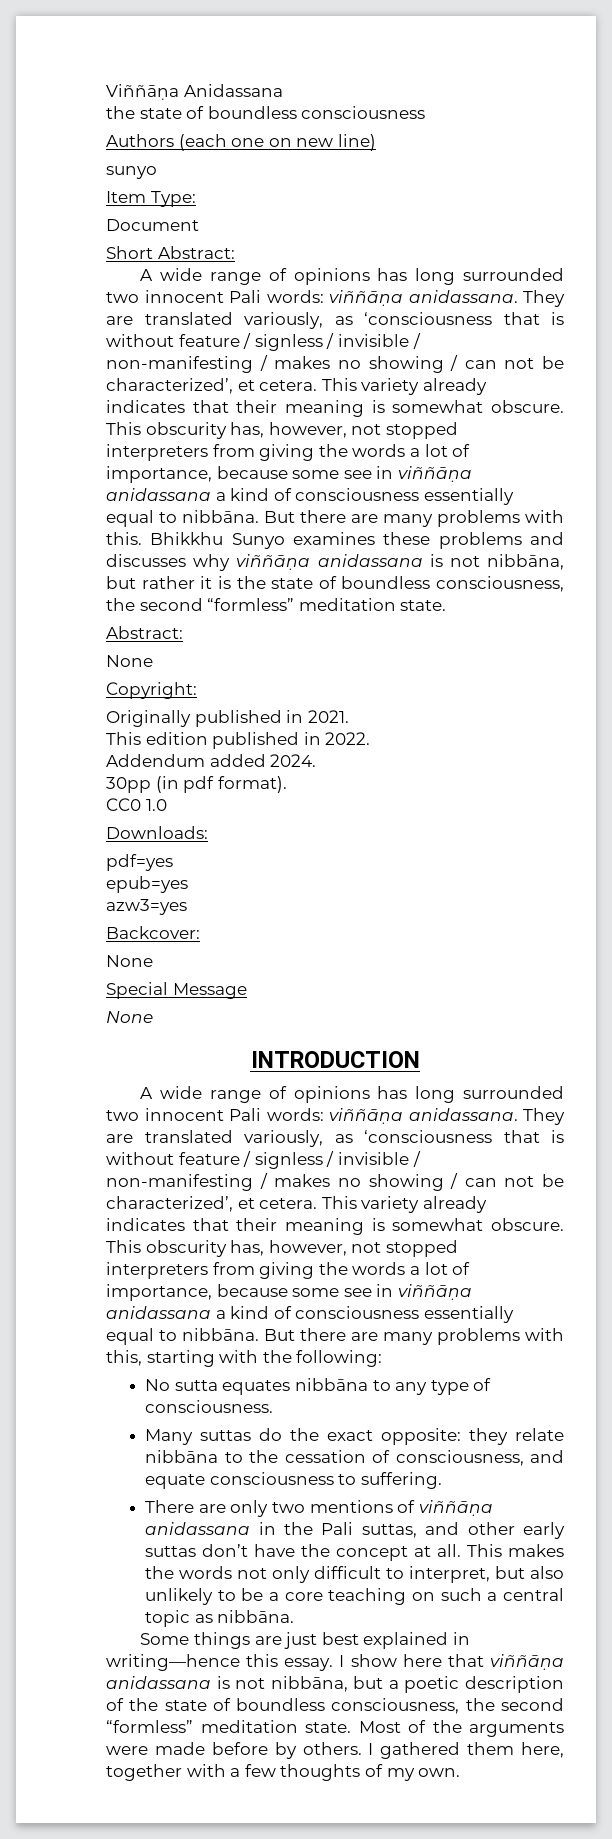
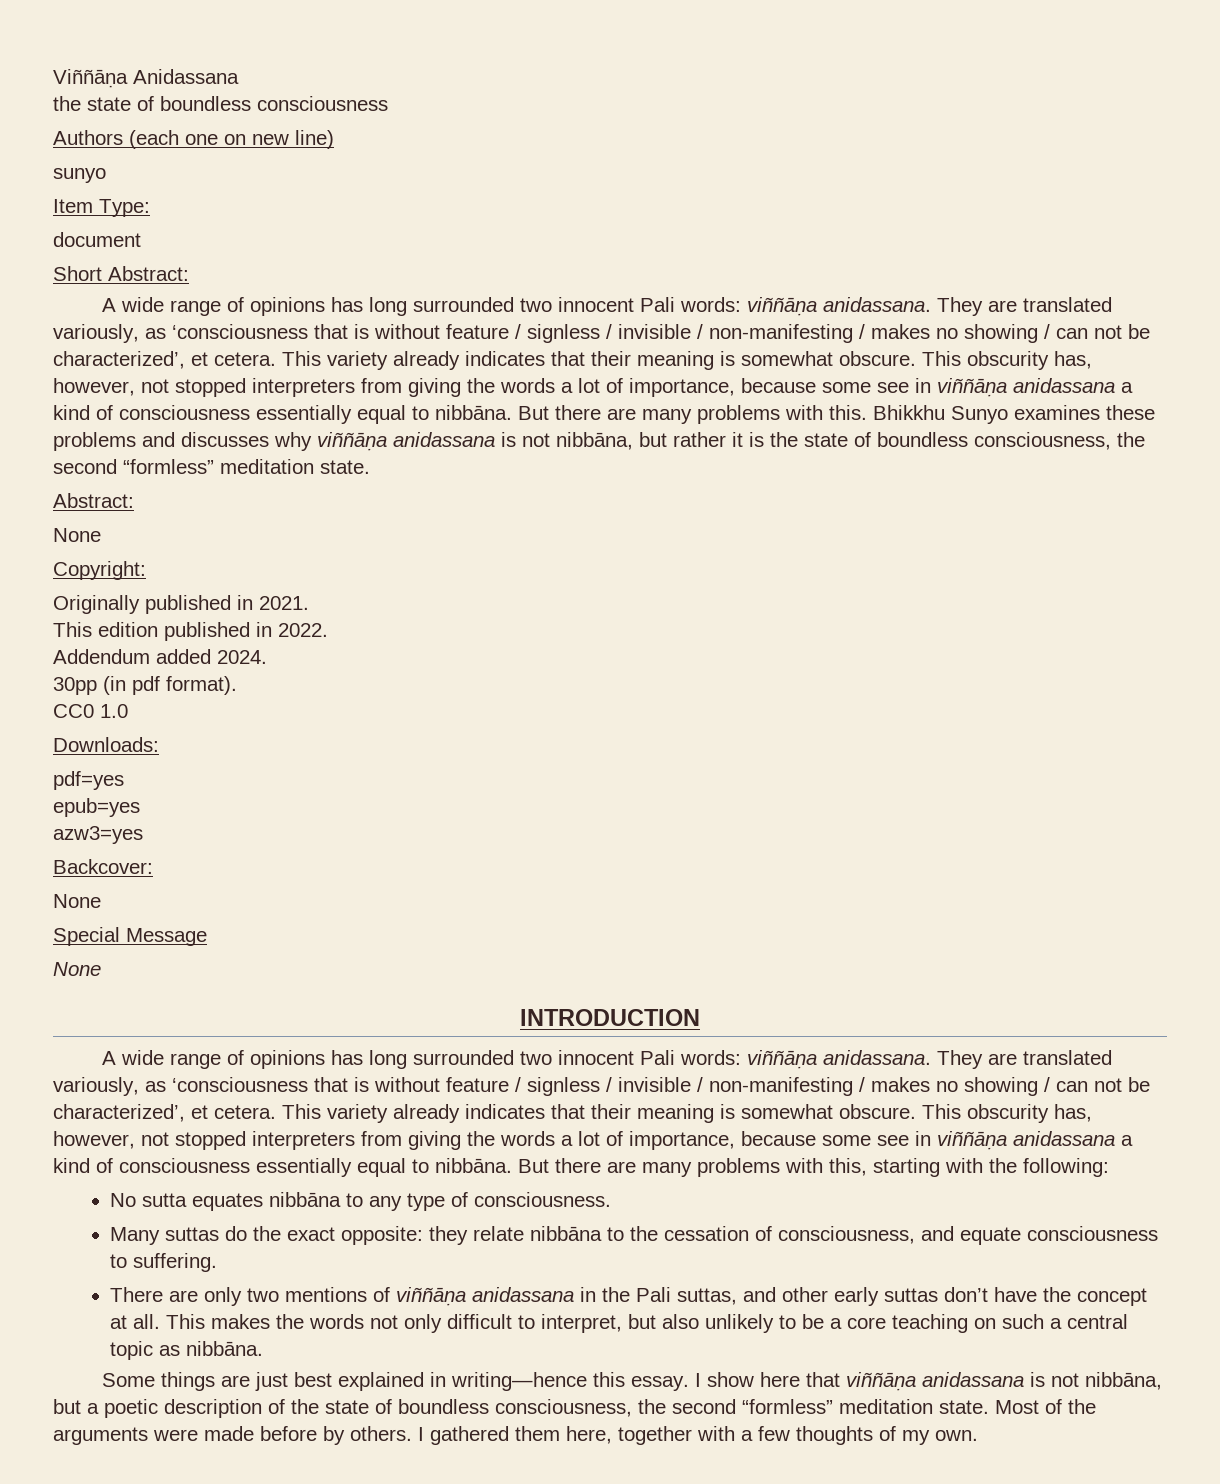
[106,219,199,231] Document -> [53,232,141,247] document

